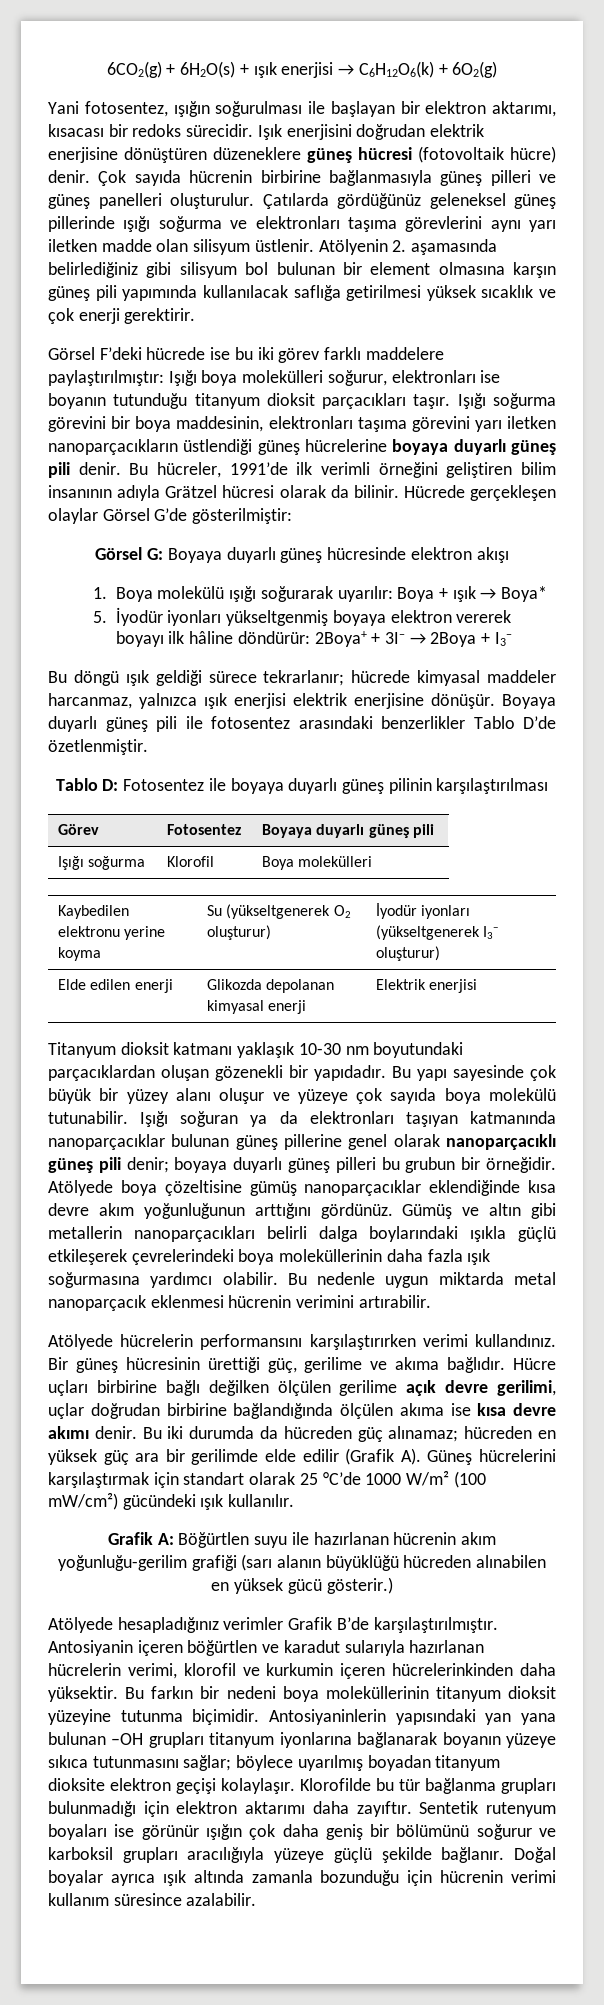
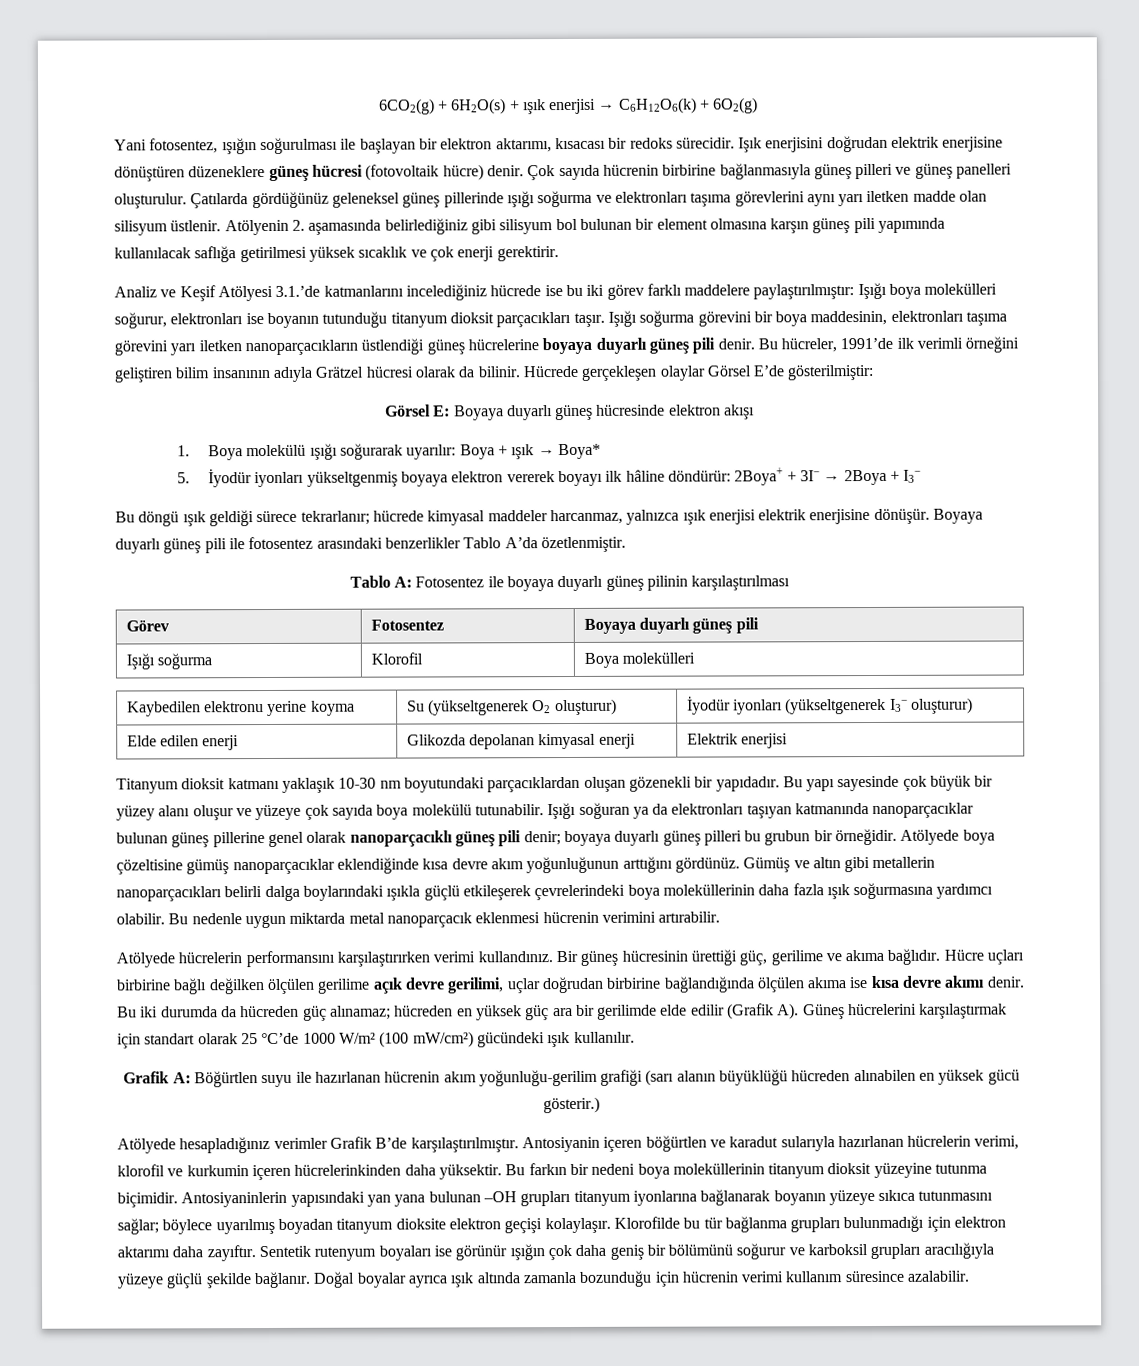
[48,347,142,360] Görsel F’deki -> [114,284,487,302] Analiz ve Keşif Atölyesi 3.1.’de katmanlarını incelediğiniz
[154,508,188,521] G’de -> [753,365,785,377] E’de
[147,548,164,560] G: -> [433,405,451,417] E:
[523,716,556,729] D’de -> [504,537,538,549] A’da
[102,779,119,791] D: -> [394,576,413,588] A:

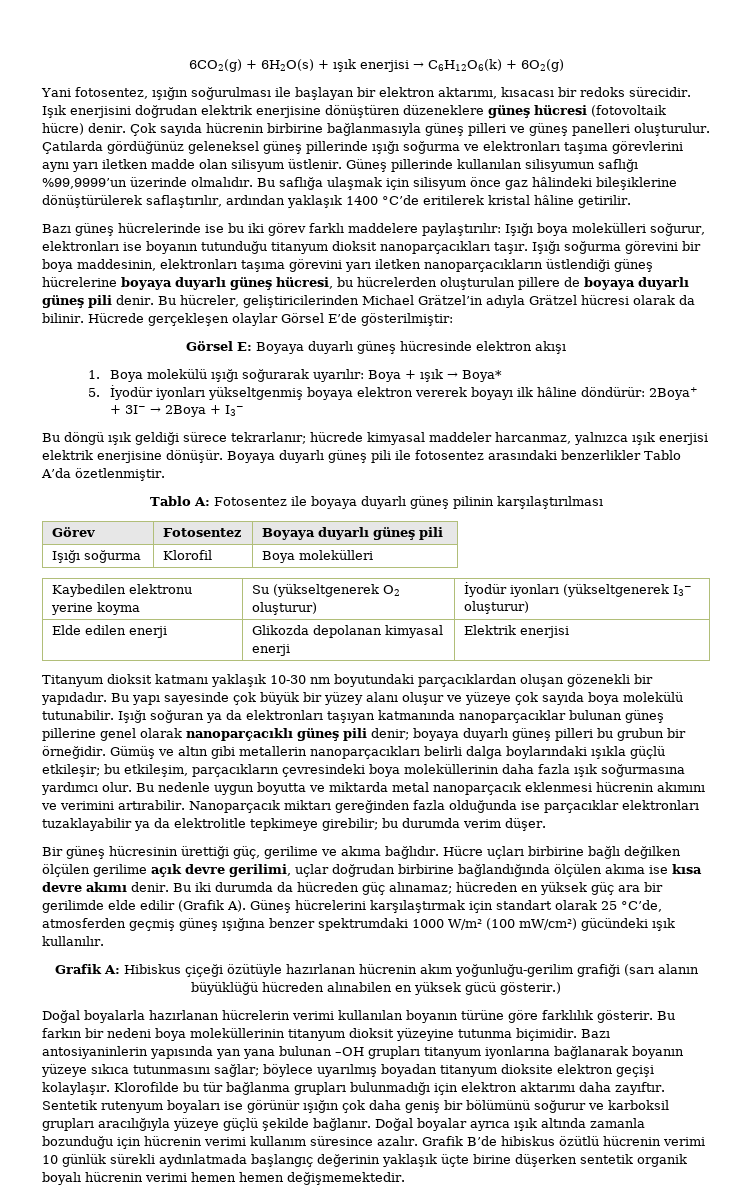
[224,217,946,236] [114,246,559,263] [114,284,542,302] Atölyenin 2. aşamasında belirlediğiniz gibi silisyum bol bulunan bir element olmasına karşın güneş pili yapımında kullanılacak saflığa getirilmesi yüksek sıcaklık ve çok enerji gerektirir. // Analiz ve Keşif Atölyesi 3.1.’de katmanlarını incelediğiniz hücrede -> [345,159,638,172] [42,177,677,190] [42,195,631,208] [42,223,201,236] Güneş pillerinde kullanılan silisyumun saflığı %99,9999’un üzerinde olmalıdır. Bu saflığa ulaşmak için silisyum önce gaz hâlindeki bileşiklerine dönüştürülerek saflaştırılır, ardından yaklaşık 1400 °C’de eritilerek kristal hâline getirilir. // Bazı güneş hücrelerinde
[753,284,855,300] paylaştırılmıştır: -> [422,223,501,236] paylaştırılır:
[496,311,572,328] parçacıkları -> [380,241,490,254] nanoparçacıkları
[692,336,1020,354] [114,366,270,383] pili denir. Bu hücreler, 1991’de ilk verimli örneğini geliştiren bilim insanının -> [276,277,689,290] [42,295,483,308] hücresi, bu hücrelerden oluşturulan pillere de boyaya duyarlı güneş pili denir. Bu hücreler, geliştiricilerinden Michael Grätzel’in
[900,829,995,845] [116,856,740,875] Atölyede boya çözeltisine gümüş nanoparçacıklar eklendiğinde kısa devre akım yoğunluğunun arttığını gördünüz. -> (106, 752) none
[462,884,626,901] etkileşerek çevrelerindeki -> [42,764,365,777] etkileşir; bu etkileşim, parçacıkların çevresindeki
[116,913,165,925] olabilir. -> [102,782,132,792] olur.
(286, 921) none -> [256,782,325,795] boyutta ve
(599, 917) none -> [656,782,705,792] [41,803,57,810] akımını ve
[116,950,553,968] // Atölyede hücrelerin performansını karşılaştırırken verimi kullandınız. -> [188,800,699,813] [42,818,546,831] Nanoparçacık miktarı gereğinden fazla olduğunda ise parçacıklar elektronları tuzaklayabilir ya da elektrolitle tepkimeye girebilir; bu durumda verim düşer. //
[261,1032,300,1045] °C’de -> [621,900,662,912] [42,918,408,931] °C’de, atmosferden geçmiş güneş ışığına benzer spektrumdaki
[193,1071,312,1088] Böğürtlen suyu ile -> [123,964,282,977] Hibiskus çiçeği özütüyle
[117,1135,1020,1154] [117,1164,502,1181] Atölyede hesapladığınız verimler Grafik B’de karşılaştırılmıştır. Antosiyanin içeren böğürtlen ve karadut sularıyla hazırlanan hücrelerin verimi, klorofil ve kurkumin içeren hücrelerinkinden daha yüksektir. -> [42,1010,653,1023] Doğal boyalarla hazırlanan hücrelerin verimi kullanılan boyanın türüne göre farklılık gösterir.
[181,1191,365,1208] Antosiyaninlerin yapısındaki -> [580,1029,610,1038] [42,1046,213,1059] Bazı antosiyaninlerin yapısında
[907,1270,970,1282] azalabilir. -> [377,1136,705,1146] [42,1154,687,1167] [42,1172,405,1185] azalır. Grafik B’de hibiskus özütlü hücrenin verimi 10 günlük sürekli aydınlatmada başlangıç değerinin yaklaşık üçte birine düşerken sentetik organik boyalı hücrenin verimi hemen hemen değişmemektedir.

